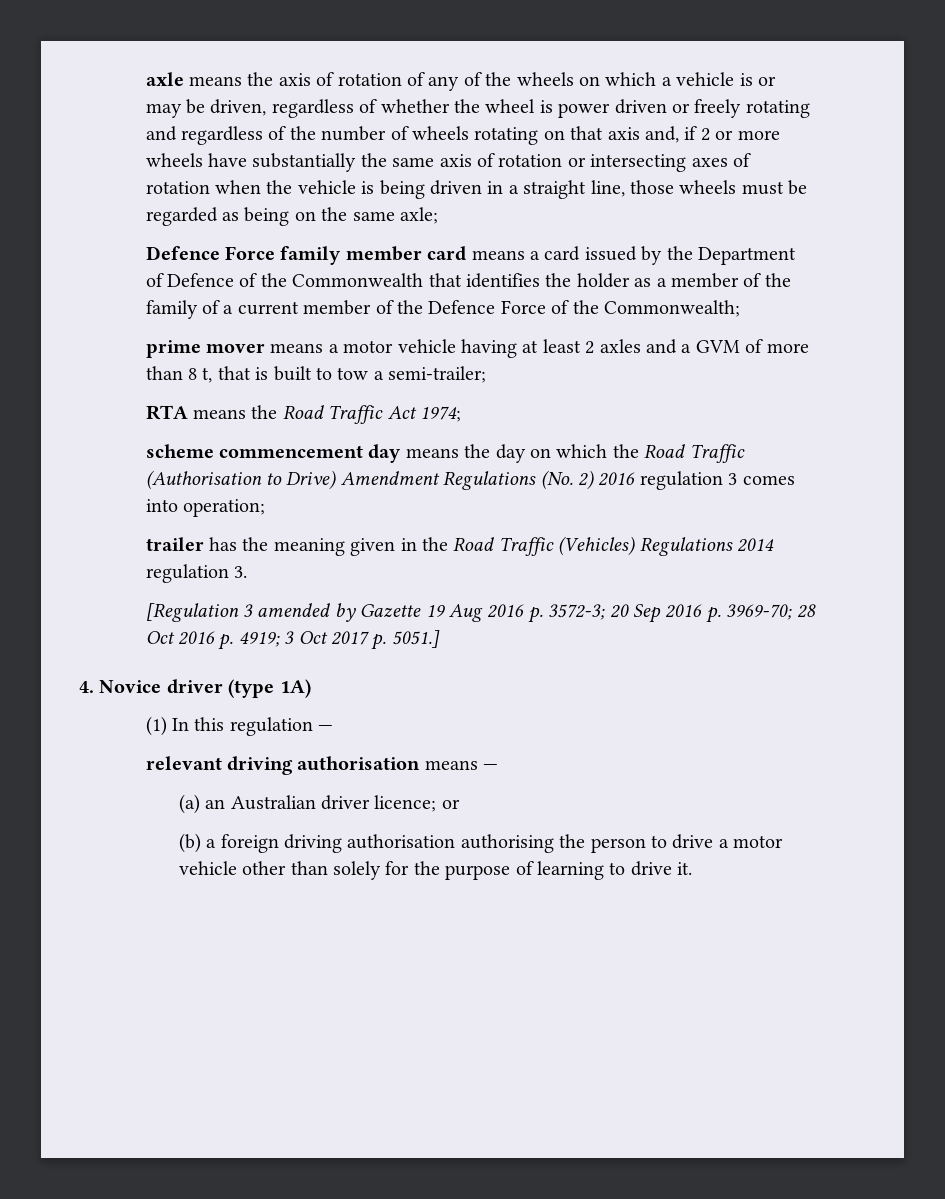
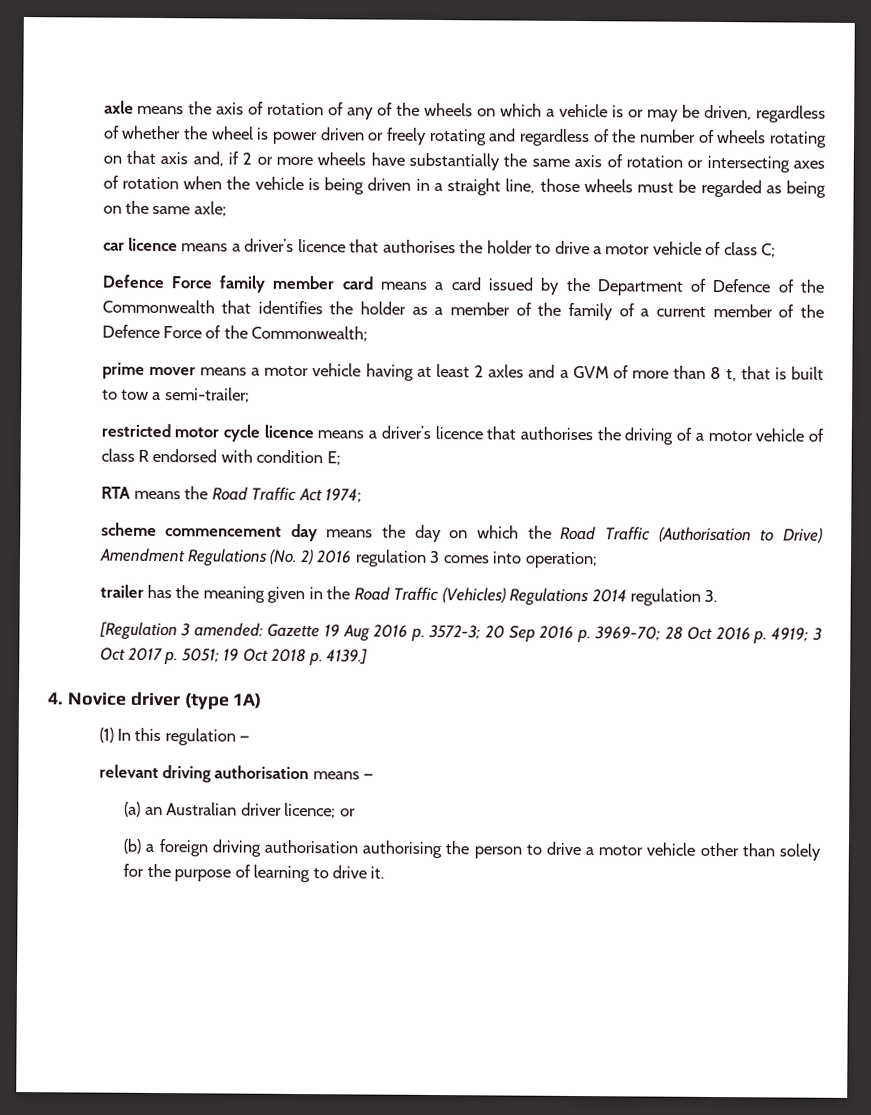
(438, 215) none -> [102,237,777,258] // car licence means a driver’s licence that authorises the holder to drive a motor vehicle of class C;
(487, 374) none -> [100,423,824,445] [100,448,341,466] // restricted motor cycle licence means a driver’s licence that authorises the driving of a motor vehicle of class R endorsed with condition E;
[257,603,356,622] amended by -> [194,622,264,637] amended:
[391,630,440,648] 5051.] -> [181,648,369,666] 5051; 19 Oct 2018 p. 4139.]

